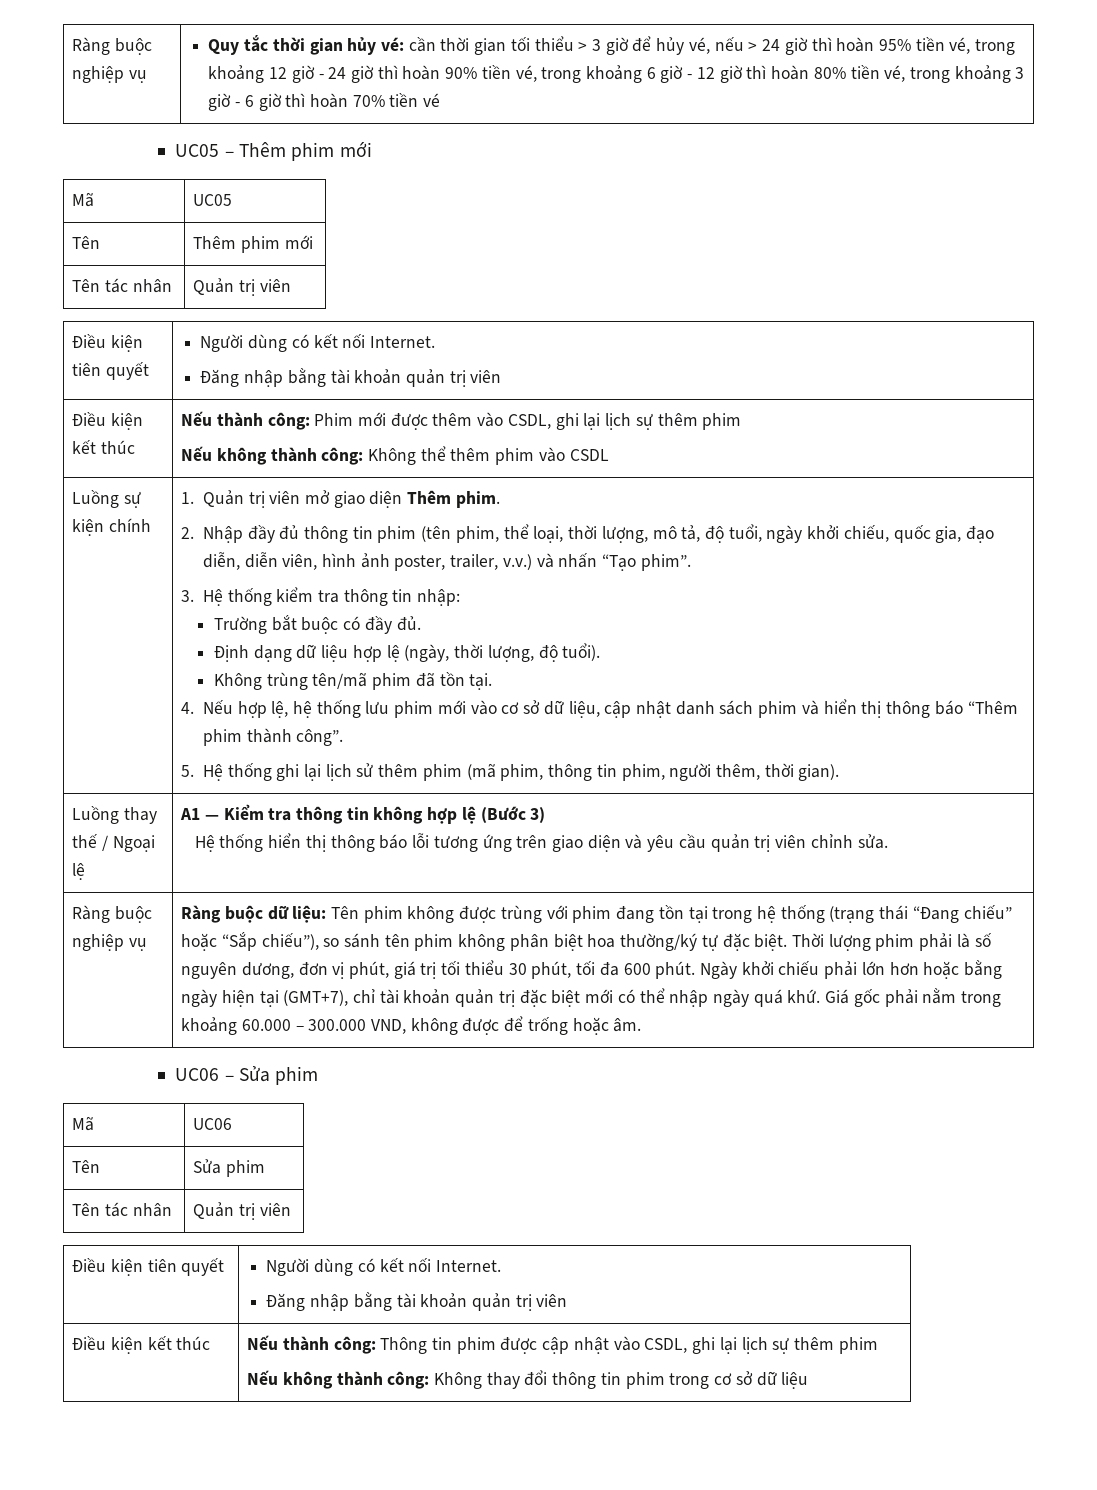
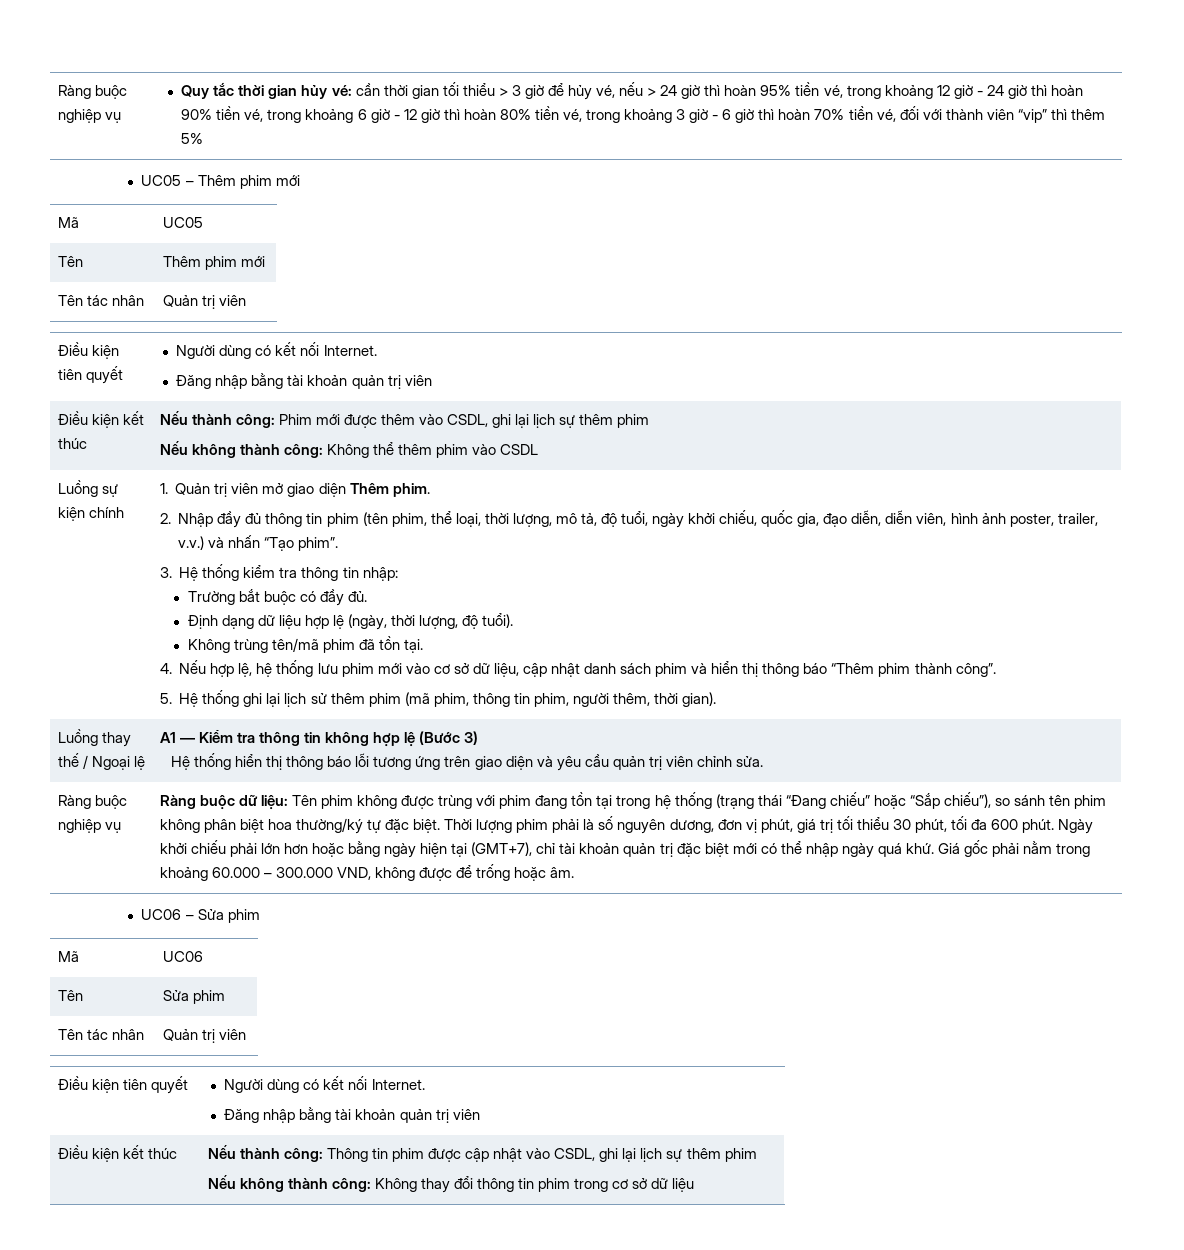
[423,93,441,107] vé -> [876,106,1105,123] [181,133,204,144] vé, đối với thành viên “vip” thì thêm 5%

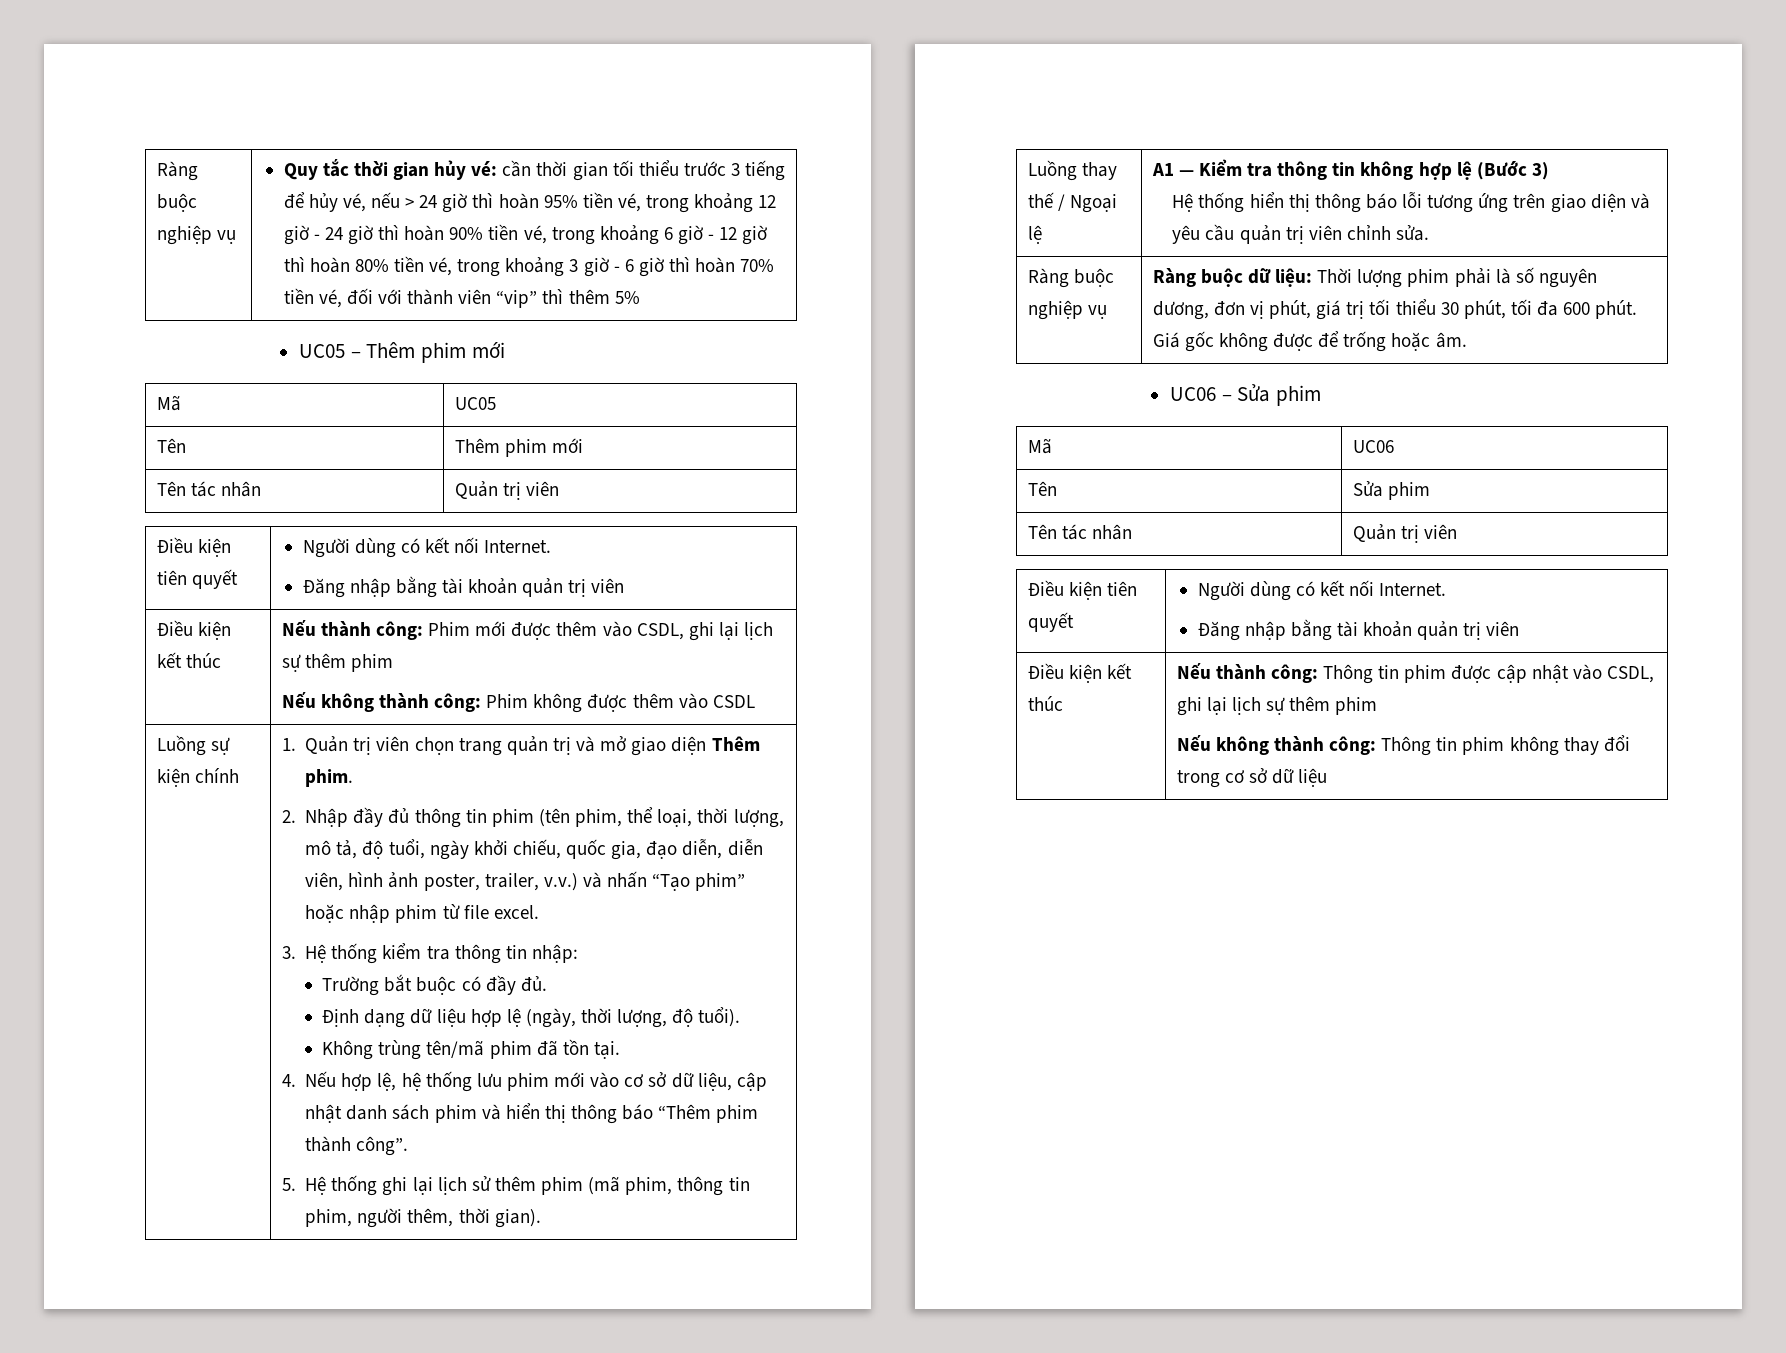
[498,85,544,99] > 3 giờ -> [683,160,786,181] trước 3 tiếng
[326,442,469,458] Không thể thêm phim -> [486,693,674,713] Phim không được thêm
(259, 488) none -> [414,736,596,756] chọn trang quản trị và
[298,537,339,551] phim”. -> [695,873,746,891] [305,904,539,923] phim” hoặc nhập phim từ file excel.
[291,792,1107,809] [159,818,441,834] Tên phim không được trùng với phim đang tồn tại trong hệ thống (trạng thái “Đang chiếu” hoặc “Sắp chiếu”), so sánh tên phim không phân biệt hoa thường/ký tự đặc biệt. -> (1313, 277) none
[1058,819,1094,834] [159,840,1091,858] [159,867,371,881] Ngày khởi chiếu phải lớn hơn hoặc bằng ngày hiện tại (GMT+7), chỉ tài khoản quản trị đặc biệt mới có thể nhập ngày quá khứ. Giá gốc phải nằm trong khoảng 60.000 – 300.000 VND, -> [1152,331,1214,352] Giá gốc
[374,1176,571,1193] Không thay đổi thông tin phim -> [1381,735,1630,756] Thông tin phim không thay đổi

